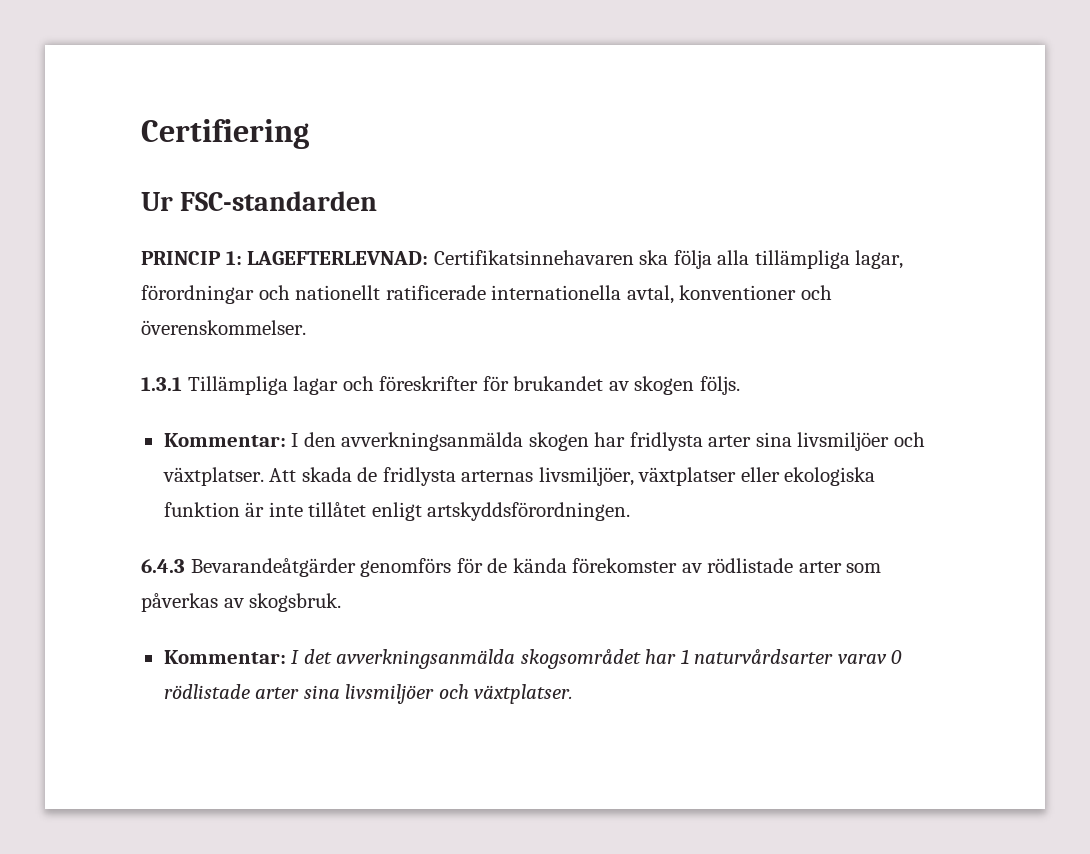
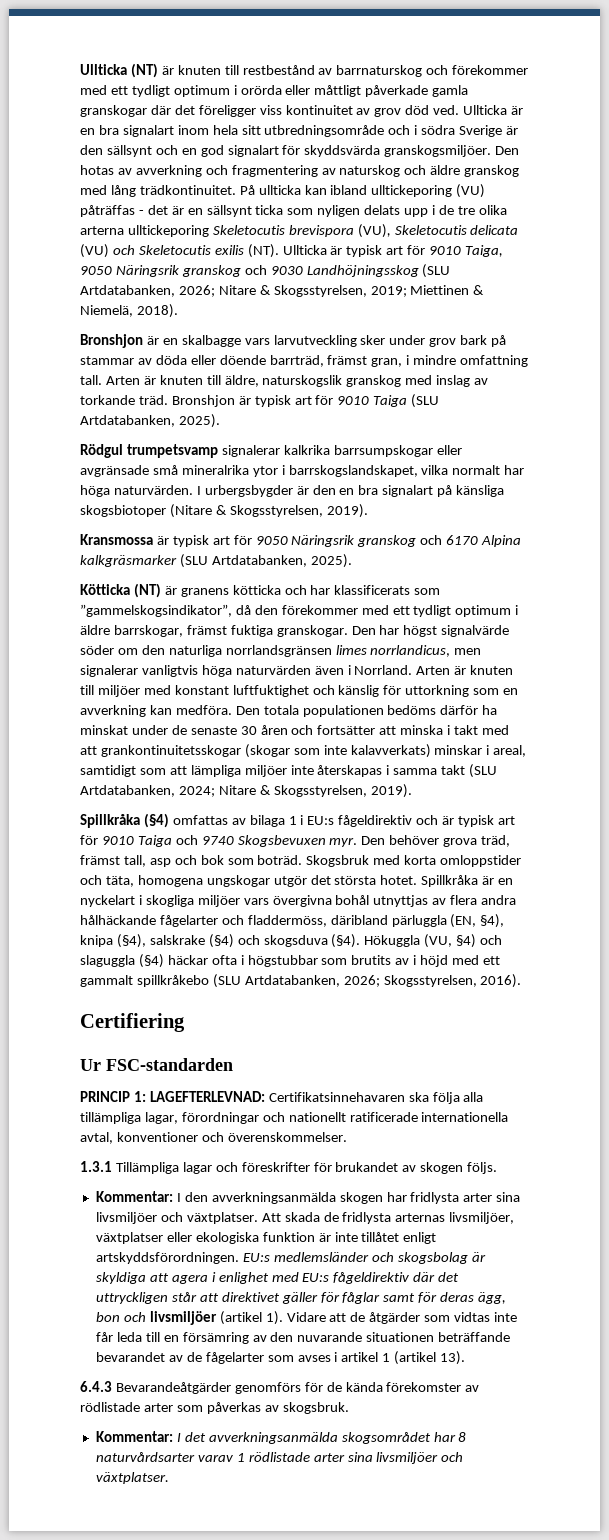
(141, 134) none -> [80,63,529,78] [80,85,469,97] [80,105,524,117] [80,125,519,137] [80,145,520,157] [80,165,520,177] [80,184,486,198] [80,205,507,217] [80,224,519,238] [80,244,504,258] [80,264,451,278] [80,285,485,297] [80,304,178,318] [80,334,507,348] [80,355,529,367] [80,375,489,387] [80,394,440,408] [80,414,220,428] [80,444,462,458] [80,465,525,477] [80,485,505,497] [80,504,368,518] [80,534,522,547] [80,554,352,568] [80,583,441,598] [80,604,519,617] [80,625,510,637] [80,645,482,657] [80,665,514,677] [80,685,519,697] [80,705,498,717] [80,725,509,735] [80,744,527,758] [80,764,498,778] [80,784,412,798] [80,813,515,828] [80,835,511,847] [80,855,522,867] [80,875,514,887] [80,895,517,907] [80,914,505,928] [80,934,503,948] [80,954,500,968] [80,974,522,988] Ullticka (NT) är knuten till restbestånd av barrnaturskog och förekommer med ett tydligt optimum i orörda eller måttligt påverkade gamla granskogar där det föreligger viss kontinuitet av grov död ved. Ullticka är en bra signalart inom hela sitt utbredningsområde och i södra Sverige är den sällsynt och en god signalart för skyddsvärda granskogsmiljöer. Den hotas av avverkning och fragmentering av naturskog och äldre granskog med lång trädkontinuitet. På ullticka kan ibland ulltickeporing (VU) påträffas - det är en sällsynt ticka som nyligen delats upp i de tre olika arterna ulltickeporing Skeletocutis brevispora (VU), Skeletocutis delicata (VU) och Skeletocutis exilis (NT). Ullticka är typisk art för 9010 Taiga, 9050 Näringsrik granskog och 9030 Landhöjningsskog (SLU Artdatabanken, 2026; Nitare & Skogsstyrelsen, 2019; Miettinen & Niemelä, 2018). // Bronshjon är en skalbagge vars larvutveckling sker under grov bark på stammar av döda eller döende barrträd, främst gran, i mindre omfattning tall. Arten är knuten till äldre, naturskogslik granskog med inslag av torkande träd. Bronshjon är typisk art för 9010 Taiga (SLU Artdatabanken, 2025). // Rödgul trumpetsvamp signalerar kalkrika barrsumpskogar eller avgränsade små mineralrika ytor i barrskogslandskapet, vilka normalt har höga naturvärden. I urbergsbygder är den en bra signalart på känsliga skogsbiotoper (Nitare & Skogsstyrelsen, 2019). // Kransmossa är typisk art för 9050 Näringsrik granskog och 6170 Alpina kalkgräsmarker (SLU Artdatabanken, 2025). // Kötticka (NT) är granens kötticka och har klassificerats som ”gammelskogsindikator”, då den förekommer med ett tydligt optimum i äldre barrskogar, främst fuktiga granskogar. Den har högst signalvärde söder om den naturliga norrlandsgränsen limes norrlandicus, men signalerar vanligtvis höga naturvärden även i Norrland. Arten är knuten till miljöer med konstant luftfuktighet och känslig för uttorkning som en avverkning kan medföra. Den totala populationen bedöms därför ha minskat under de senaste 30 åren och fortsätter att minska i takt med att grankontinuitetsskogar (skogar som inte kalavverkats) minskar i areal, samtidigt som att lämpliga miljöer inte återskapas i samma takt (SLU Artdatabanken, 2024; Nitare & Skogsstyrelsen, 2019). // Spillkråka (§4) omfattas av bilaga 1 i EU:s fågeldirektiv och är typisk art för 9010 Taiga och 9740 Skogsbevuxen myr. Den behöver grova träd, främst tall, asp och bok som boträd. Skogsbruk med korta omloppstider och täta, homogena ungskogar utgör det största hotet. Spillkråka är en nyckelart i skogliga miljöer vars övergivna bohål utnyttjas av flera andra hålhäckande fågelarter och fladdermöss, däribland pärluggla (EN, §4), knipa (§4), salskrake (§4) och skogsduva (§4). Hökuggla (VU, §4) och slaguggla (§4) häckar ofta i högstubbar som brutits av i höjd med ett gammalt spillkråkebo (SLU Artdatabanken, 2026; Skogsstyrelsen, 2016). //
(631, 511) none -> [242,1252,486,1264] [95,1272,460,1284] [95,1292,507,1304] [95,1311,518,1325] [95,1332,511,1344] [95,1351,466,1365] EU:s medlemsländer och skogsbolag är skyldiga att agera i enlighet med EU:s fågeldirektiv där det uttryckligen står att direktivet gäller för fåglar samt för deras ägg, bon och livsmiljöer (artikel 1). Vidare att de åtgärder som vidtas inte får leda till en försämring av den nuvarande situationen beträffande bevarandet av de fågelarter som avses i artikel 1 (artikel 13).
[680,649,689,664] 1 -> [458,1432,467,1442] 8
[891,650,903,664] 0 -> [236,1453,245,1462] 1

